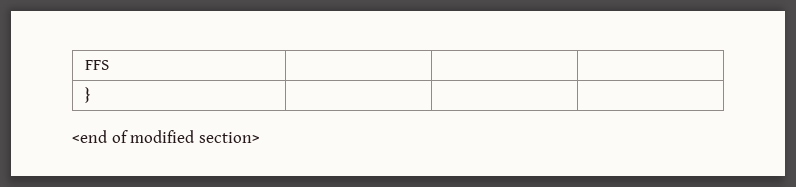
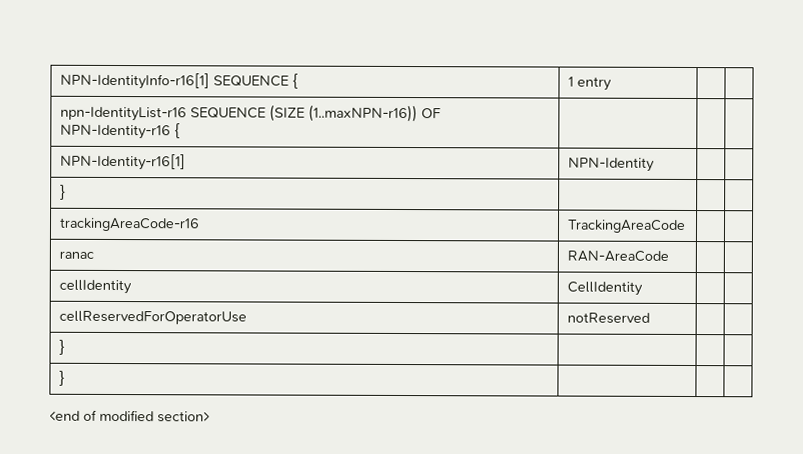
[85,60,110,70] FFS -> [60,72,300,90] [568,76,613,91] [60,104,442,123] [60,123,182,140] [60,153,187,171] [568,157,656,172] [60,184,67,200] [59,217,201,232] [567,219,687,233] [59,250,95,259] [567,250,670,262] [59,279,133,295] [567,281,644,296] [59,310,248,325] [567,312,651,324] [59,339,66,355] NPN-IdentityInfo-r16[1] SEQUENCE { | 1 entry | | // npn-IdentityList-r16 SEQUENCE (SIZE (1..maxNPN-r16)) OF NPN-Identity-r16 { | | | // NPN-Identity-r16[1] | NPN-Identity | | // } | | | // trackingAreaCode-r16 | TrackingAreaCode | | // ranac | RAN-AreaCode | | // cellIdentity | CellIdentity | | // cellReservedForOperatorUse | notReserved | | // }

